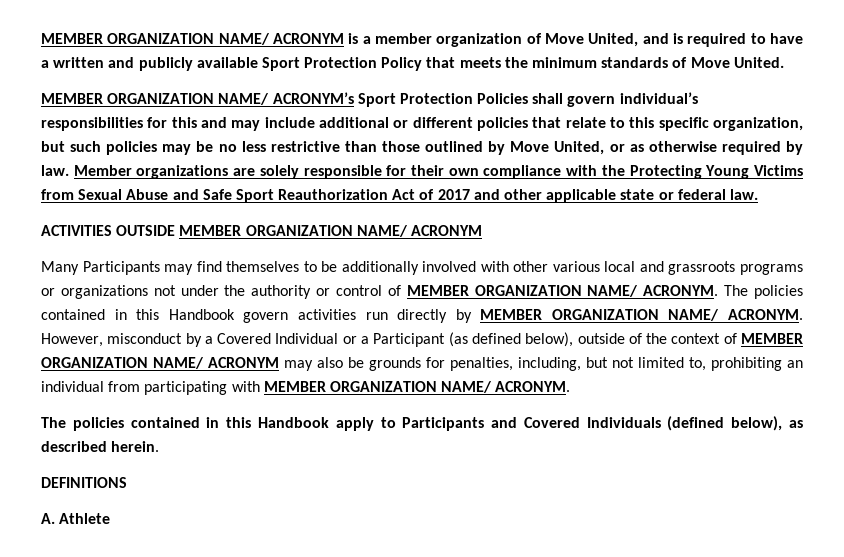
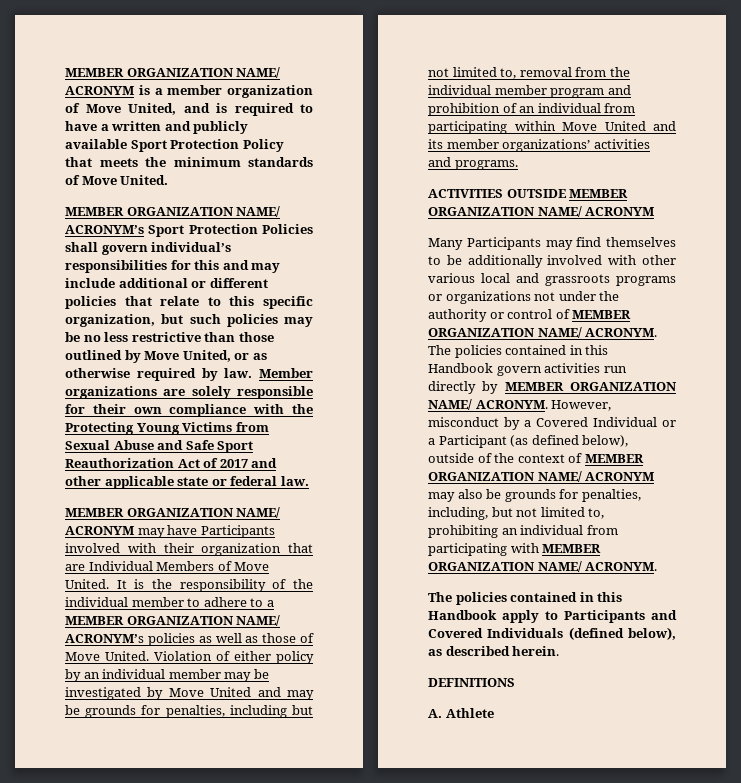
(758, 194) none -> [65,507,281,518] [65,525,275,538] [65,543,313,556] [65,561,270,571] [65,579,313,592] [65,597,274,607] [65,615,281,626] [65,633,314,646] [65,651,314,664] [65,669,269,682] [65,687,314,700] [65,705,313,718] [428,67,630,79] [428,85,631,98] [428,103,636,116] [428,121,676,134] [428,139,650,152] [428,157,518,170] // MEMBER ORGANIZATION NAME/ ACRONYM may have Participants involved with their organization that are Individual Members of Move United. It is the responsibility of the individual member to adhere to a MEMBER ORGANIZATION NAME/ ACRONYM’s policies as well as those of Move United. Violation of either policy by an individual member may be investigated by Move United and may be grounds for penalties, including but not limited to, removal from the individual member program and prohibition of an individual from participating within Move United and its member organizations’ activities and programs.

